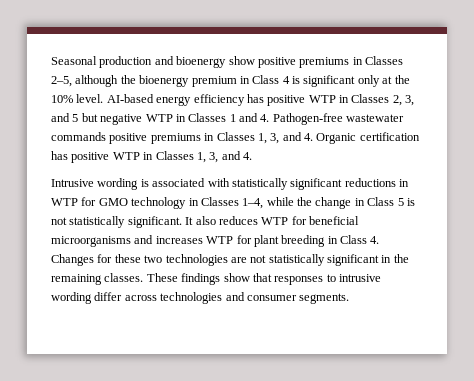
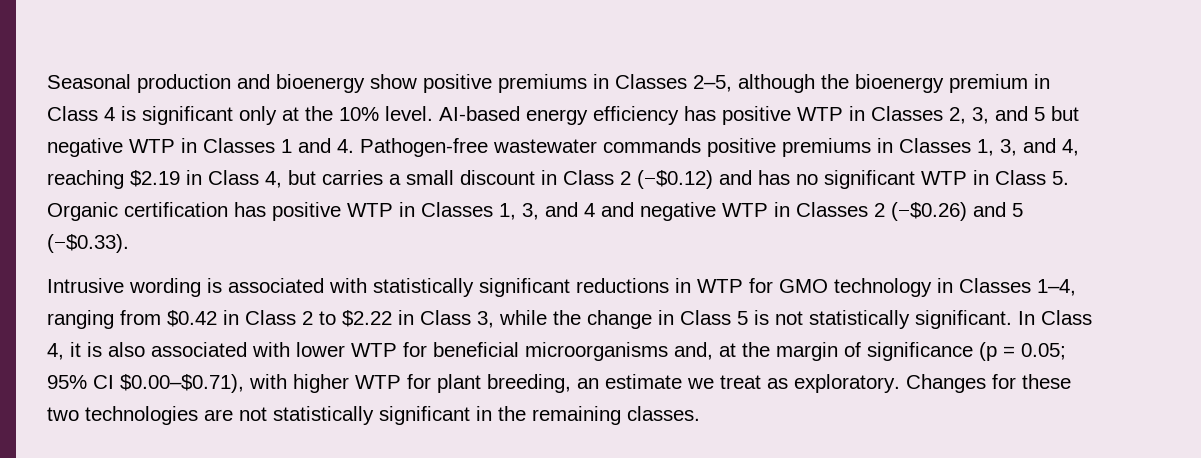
[304,133,313,141] 4. -> [1062,139,1079,156] [47,170,1069,189] 4, reaching $2.19 in Class 4, but carries a small discount in Class 2 (−$0.12) and has no significant WTP in Class 5.
[243,152,252,160] 4. -> [584,202,1023,221] [47,234,129,253] 4 and negative WTP in Classes 2 (−$0.26) and 5 (−$0.33).
(264, 203) none -> [47,310,494,329] ranging from $0.42 in Class 2 to $2.22 in Class 3,
[185,216,359,225] [51,235,380,247] It also reduces WTP for beneficial microorganisms and increases WTP for plant breeding in Class 4. -> [1018,310,1092,325] [47,342,1066,361] [47,374,900,393] In Class 4, it is also associated with lower WTP for beneficial microorganisms and, at the margin of significance (p = 0.05; 95% CI $0.00–$0.71), with higher WTP for plant breeding, an estimate we treat as exploratory.
[146,273,381,285] [51,292,350,304] These findings show that responses to intrusive wording differ across technologies and consumer segments. -> (700, 413) none

